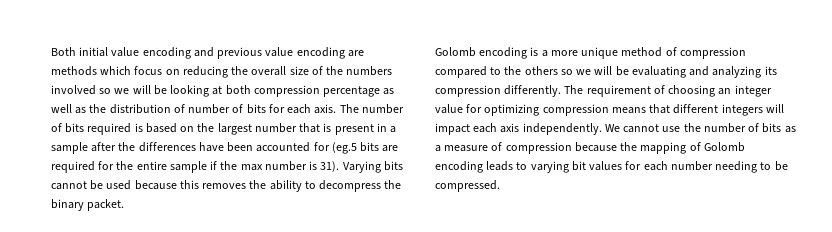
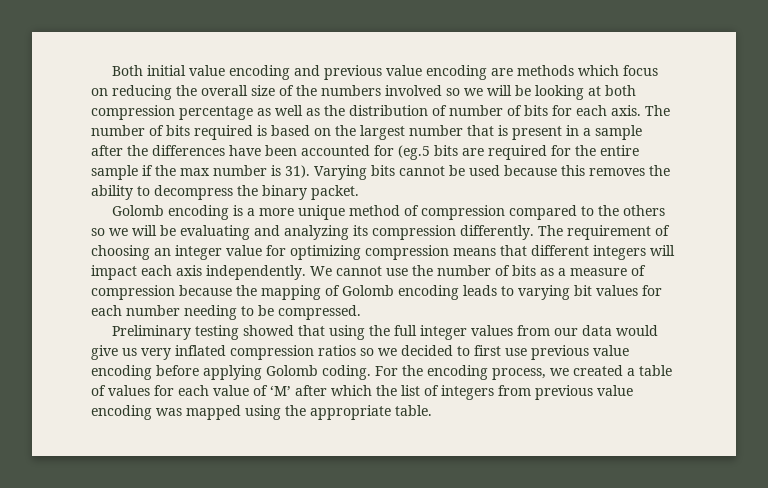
(500, 186) none -> [112,325,659,340] [91,345,629,360] [91,365,672,380] [91,385,633,400] [91,405,432,420] // Preliminary testing showed that using the full integer values from our data would give us very inflated compression ratios so we decided to first use previous value encoding before applying Golomb coding. For the encoding process, we created a table of values for each value of ‘M’ after which the list of integers from previous value encoding was mapped using the appropriate table.

